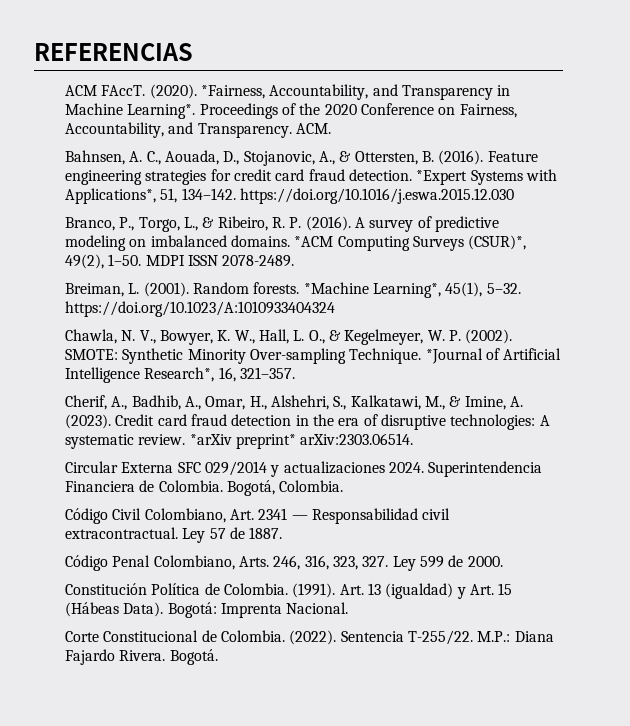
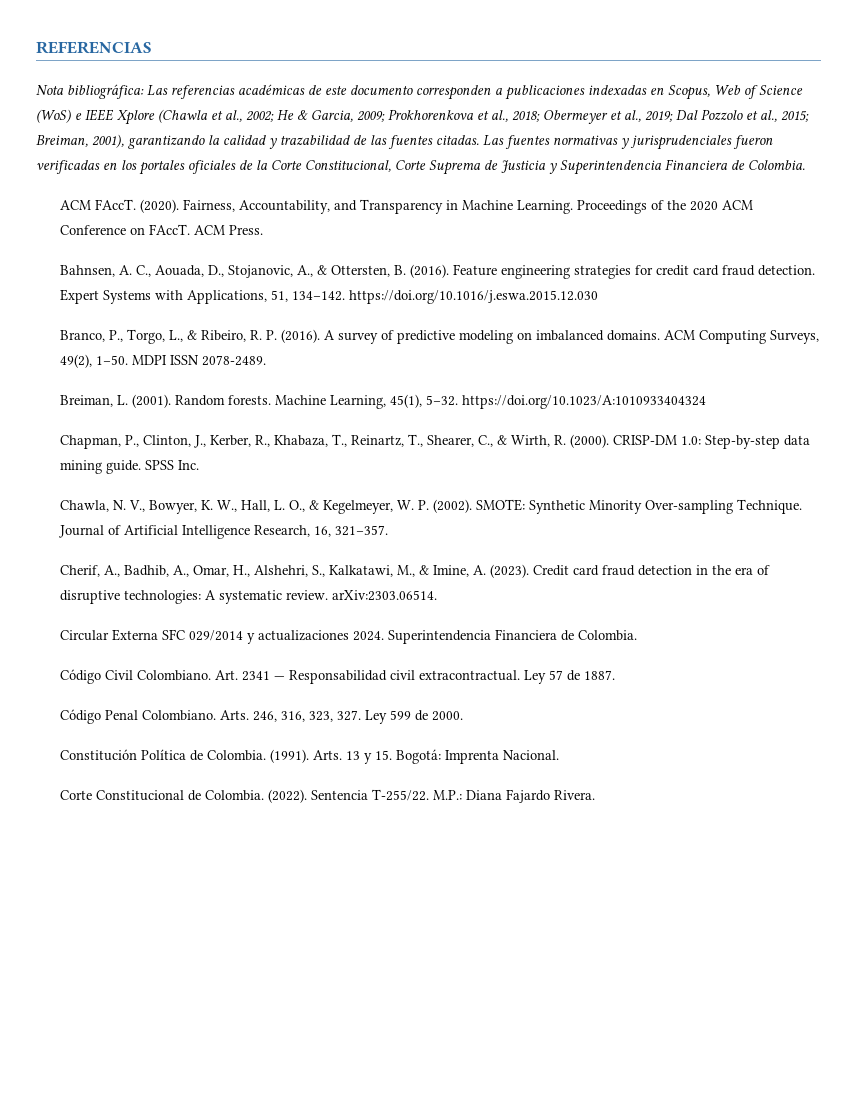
(193, 52) none -> [36,84,803,100] [36,109,809,125] [36,134,773,150] [36,159,805,175] // Nota bibliográfica: Las referencias académicas de este documento corresponden a publicaciones indexadas en Scopus, Web of Science (WoS) e IEEE Xplore (Chawla et al., 2002; He & Garcia, 2009; Prokhorenkova et al., 2018; Obermeyer et al., 2019; Dal Pozzolo et al., 2015; Breiman, 2001), garantizando la calidad y trazabilidad de las fuentes citadas. Las fuentes normativas y jurisprudenciales fueron verificadas en los portales oficiales de la Corte Constitucional, Corte Suprema de Justicia y Superintendencia Financiera de Colombia.
[201,85,266,99] *Fairness, -> [182,199,235,212] Fairness,
[127,104,196,119] Learning*. -> [516,200,573,214] Learning.
(357, 109) none -> [721,200,753,210] ACM
[459,104,517,118] [65,122,332,138] Fairness, Accountability, and Transparency. ACM. -> [148,224,263,235] FAccT. ACM Press.
[416,170,468,185] *Expert -> [59,289,99,304] Expert
[65,188,157,204] Applications*, -> [186,290,267,304] Applications,
[294,235,527,251] *ACM Computing Surveys (CSUR)*, -> [663,330,819,344] ACM Computing Surveys,
[303,282,441,298] *Machine Learning*, -> [274,395,386,409] Machine Learning,
(336, 309) none -> [59,434,810,449] [59,460,199,474] // Chapman, P., Clinton, J., Kerber, R., Khabaza, T., Reinartz, T., Shearer, C., & Wirth, R. (2000). CRISP-DM 1.0: Step-by-step data mining guide. SPSS Inc.
[425,348,483,364] *Journal -> [58,525,104,538] Journal
[144,367,215,382] Research*, -> [253,525,310,537] Research,
[189,434,297,449] *arXiv preprint* -> (328, 595) none
[227,480,344,496] Bogotá, Colombia. -> (637, 635) none
[144,508,226,523] Colombiano, -> [136,670,211,681] Colombiano.
[153,555,235,570] Colombiano, -> [141,710,216,721] Colombiano.
[339,583,513,599] [65,602,164,617] Art. 13 (igualdad) y Art. 15 (Hábeas Data). -> [312,750,392,764] Arts. 13 y 15.
[169,649,218,665] Bogotá. -> (595, 795) none

